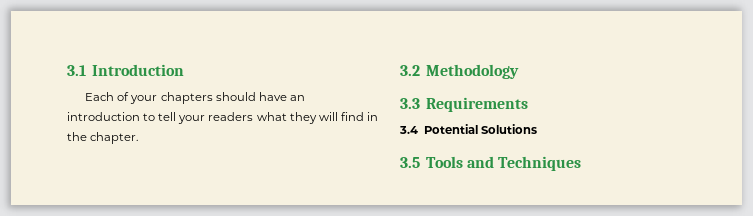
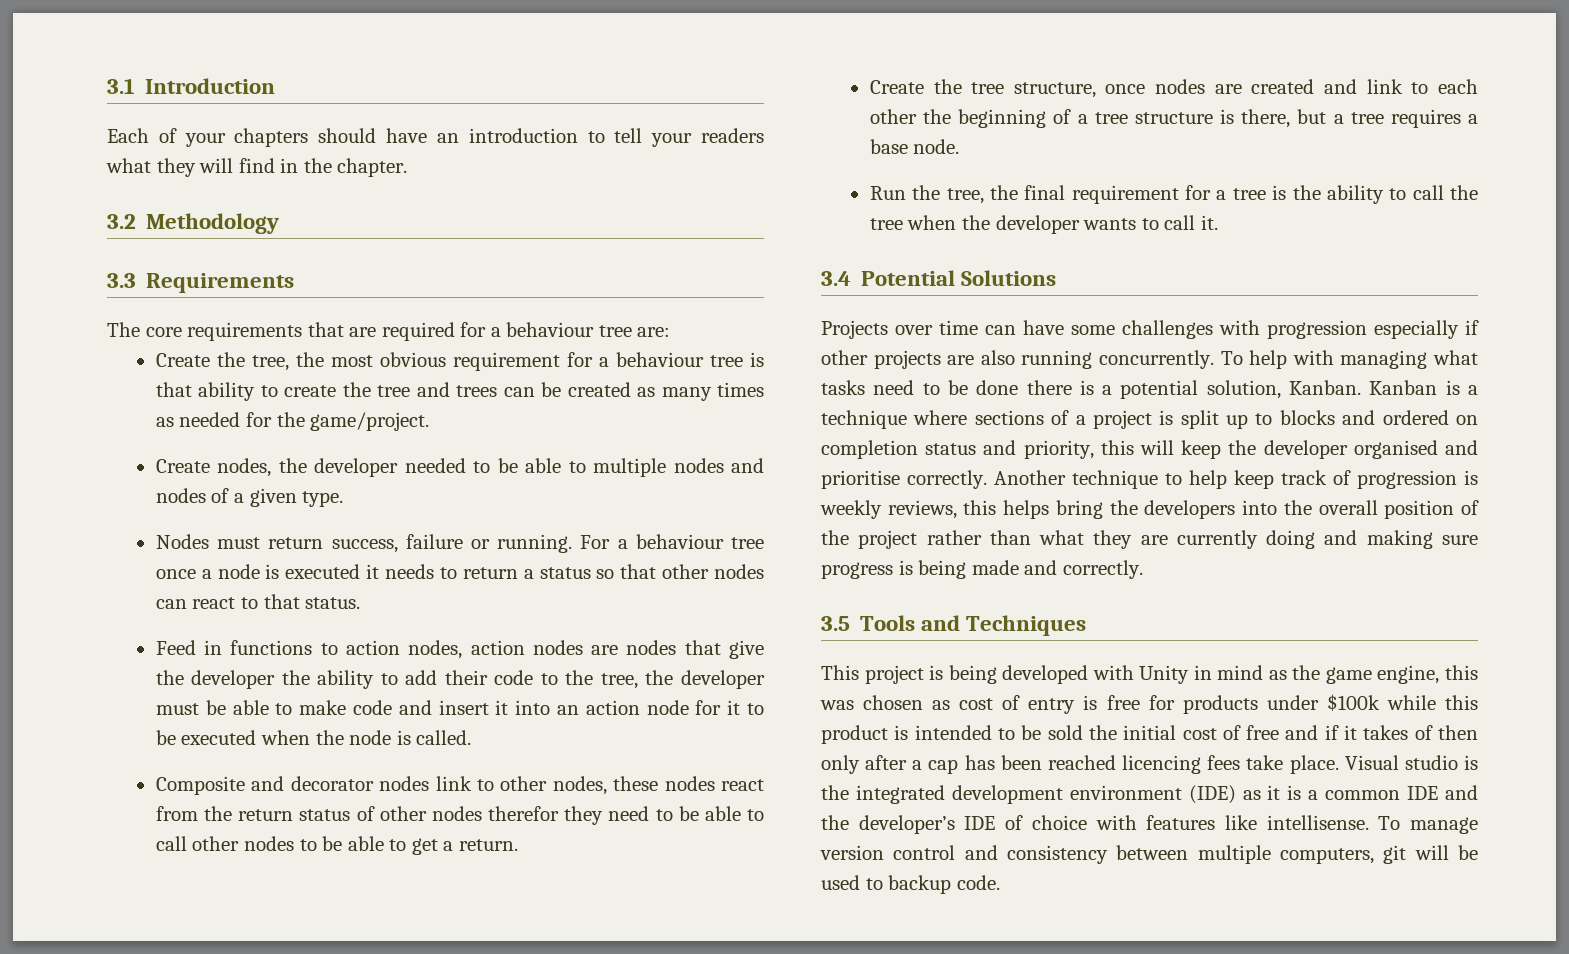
[399,124,537,134] [400,156,582,171] 3.4 Potential Solutions // 3.5 Tools and Techniques -> [107,322,671,341] [155,352,765,371] [155,382,765,401] [155,412,430,431] [155,458,764,477] [155,488,344,507] [155,534,764,553] [155,564,764,579] [155,594,361,609] [155,640,764,659] [155,670,765,689] [155,700,764,715] [155,730,472,745] [155,776,764,795] [155,806,765,825] [155,836,518,855] [869,79,1478,98] [869,109,1479,128] [869,139,960,154] [869,185,1478,204] [869,215,1218,234] [821,270,1057,286] [821,320,1479,339] [821,350,1478,369] [821,380,1478,399] [821,410,1478,429] [821,440,1478,459] [821,470,1478,489] [820,500,1479,519] [821,530,1478,549] [821,560,1143,579] [821,615,1087,636] [821,665,1478,684] [820,694,1479,714] [821,725,1478,744] [821,755,1478,774] [821,785,1478,804] [821,815,1478,834] [820,845,1478,864] [821,875,1000,894] The core requirements that are required for a behaviour tree are: // Create the tree, the most obvious requirement for a behaviour tree is that ability to create the tree and trees can be created as many times as needed for the game/project. // Create nodes, the developer needed to be able to multiple nodes and nodes of a given type. // Nodes must return success, failure or running. For a behaviour tree once a node is executed it needs to return a status so that other nodes can react to that status. // Feed in functions to action nodes, action nodes are nodes that give the developer the ability to add their code to the tree, the developer must be able to make code and insert it into an action node for it to be executed when the node is called. // Composite and decorator nodes link to other nodes, these nodes react from the return status of other nodes therefor they need to be able to call other nodes to be able to get a return. // Create the tree structure, once nodes are created and link to each other the beginning of a tree structure is there, but a tree requires a base node. // Run the tree, the final requirement for a tree is the ability to call the tree when the developer wants to call it. // 3.4 Potential Solutions // Projects over time can have some challenges with progression especially if other projects are also running concurrently. To help with managing what tasks need to be done there is a potential solution, Kanban. Kanban is a technique where sections of a project is split up to blocks and ordered on completion status and priority, this will keep the developer organised and prioritise correctly. Another technique to help keep track of progression is weekly reviews, this helps bring the developers into the overall position of the project rather than what they are currently doing and making sure progress is being made and correctly. // 3.5 Tools and Techniques // This project is being developed with Unity in mind as the game engine, this was chosen as cost of entry is free for products under $100k while this product is intended to be sold the initial cost of free and if it takes of then only after a cap has been reached licencing fees take place. Visual studio is the integrated development environment (IDE) as it is a common IDE and the developer’s IDE of choice with features like intellisense. To manage version control and consistency between multiple computers, git will be used to backup code.

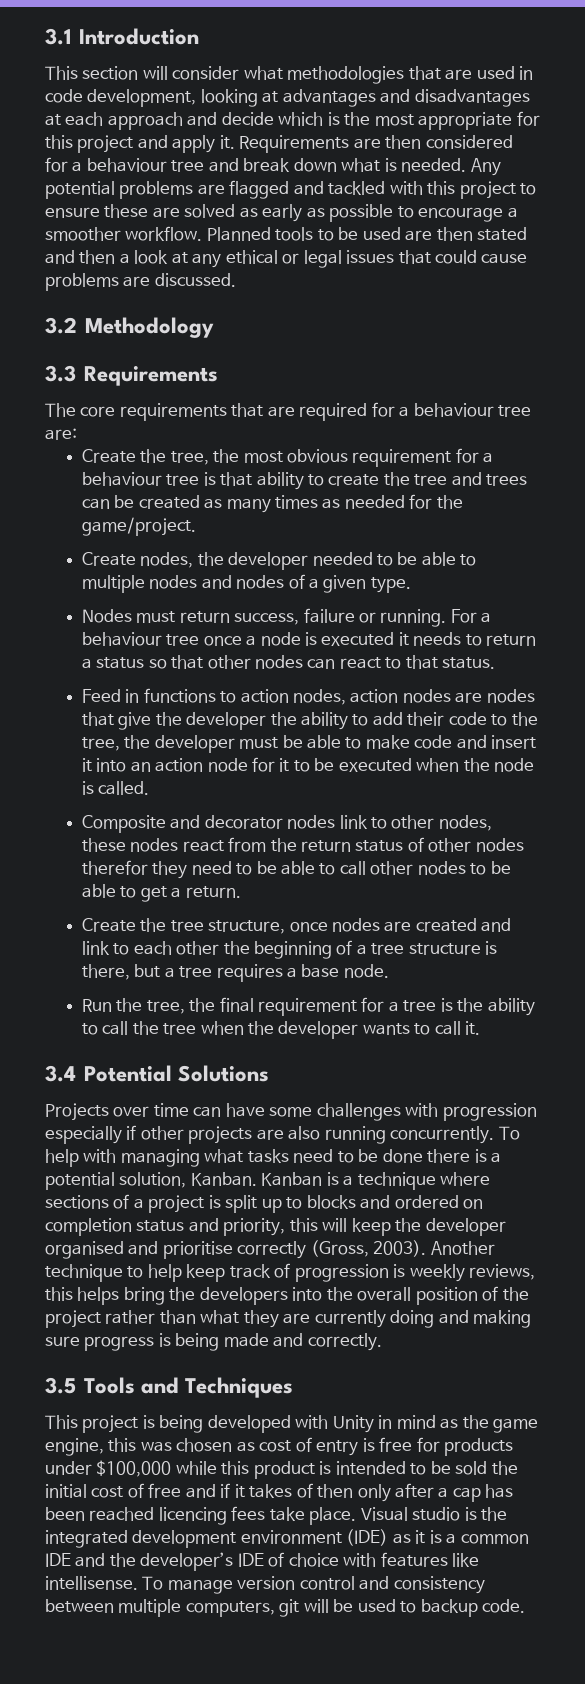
[107,128,764,147] [106,158,408,177] Each of your chapters should have an introduction to tell your readers what they will find in the chapter. -> [45,66,534,84] [45,89,530,107] [45,111,540,130] [45,135,513,153] [45,157,501,176] [45,180,537,199] [45,204,518,222] [45,226,528,241] [45,250,528,268] [45,273,236,291] This section will consider what methodologies that are used in code development, looking at advantages and disadvantages at each approach and decide which is the most appropriate for this project and apply it. Requirements are then considered for a behaviour tree and break down what is needed. Any potential problems are flagged and tackled with this project to ensure these are solved as early as possible to encourage a smoother workflow. Planned tools to be used are then stated and then a look at any ethical or legal issues that could cause problems are discussed.
[907,470,987,489] correctly. -> [237,1240,427,1259] correctly (Gross, 2003).
[1326,694,1380,711] $100k -> [96,1460,172,1477] $100,000

